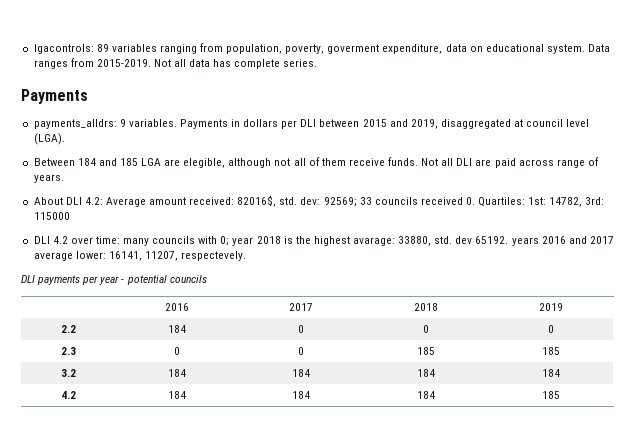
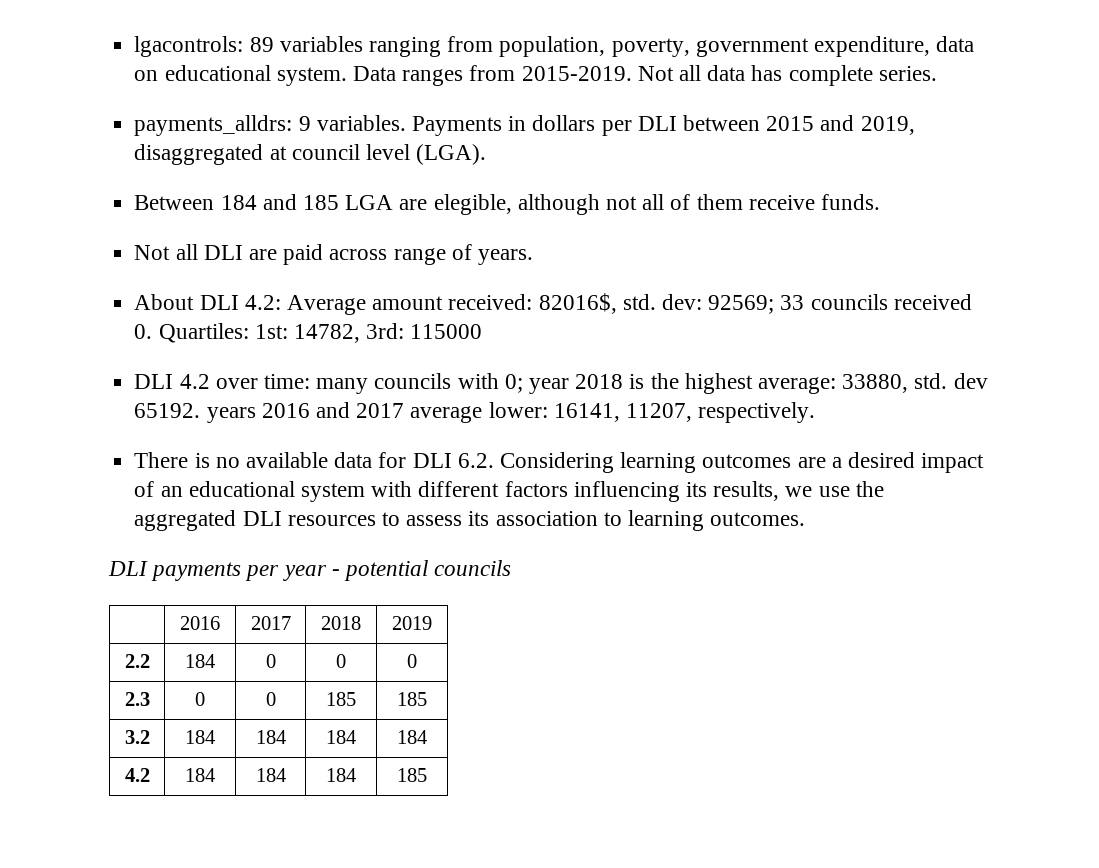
[327,44,380,54] goverment -> [695,38,809,57] government
[21,89,88,104] // Payments -> (937, 73) none
(419, 161) none -> (881, 202) //
[353,237,396,246] avarage: -> [758,377,837,394] average:
[181,251,247,261] respectevely. -> [698,402,816,423] [134,452,985,473] [134,481,884,502] [134,510,806,531] respectively. // There is no available data for DLI 6.2. Considering learning outcomes are a desired impact of an educational system with different factors influencing its results, we use the aggregated DLI resources to assess its association to learning outcomes.

